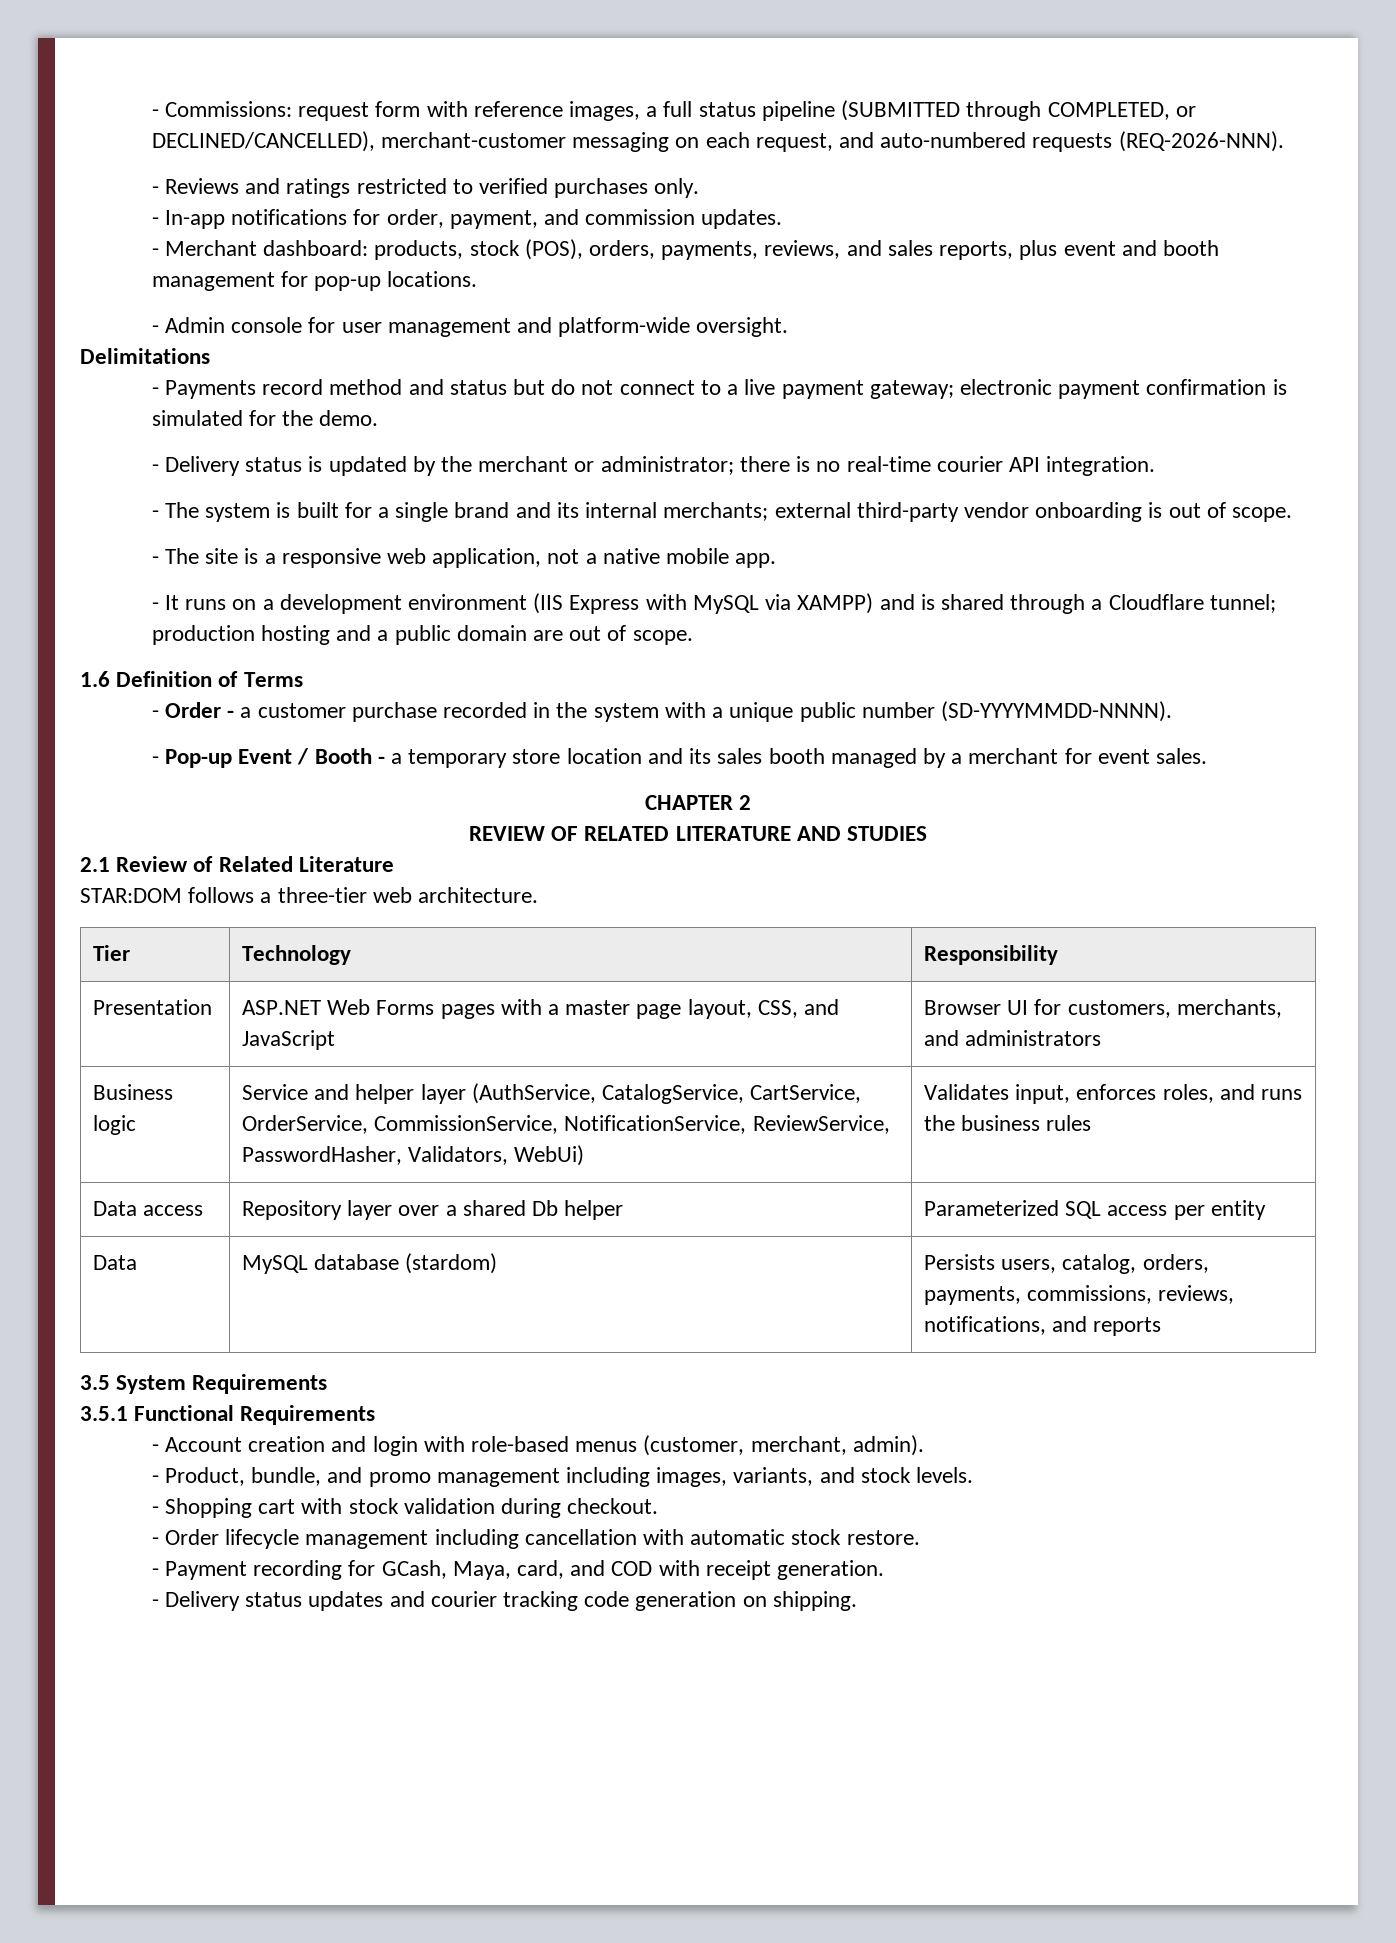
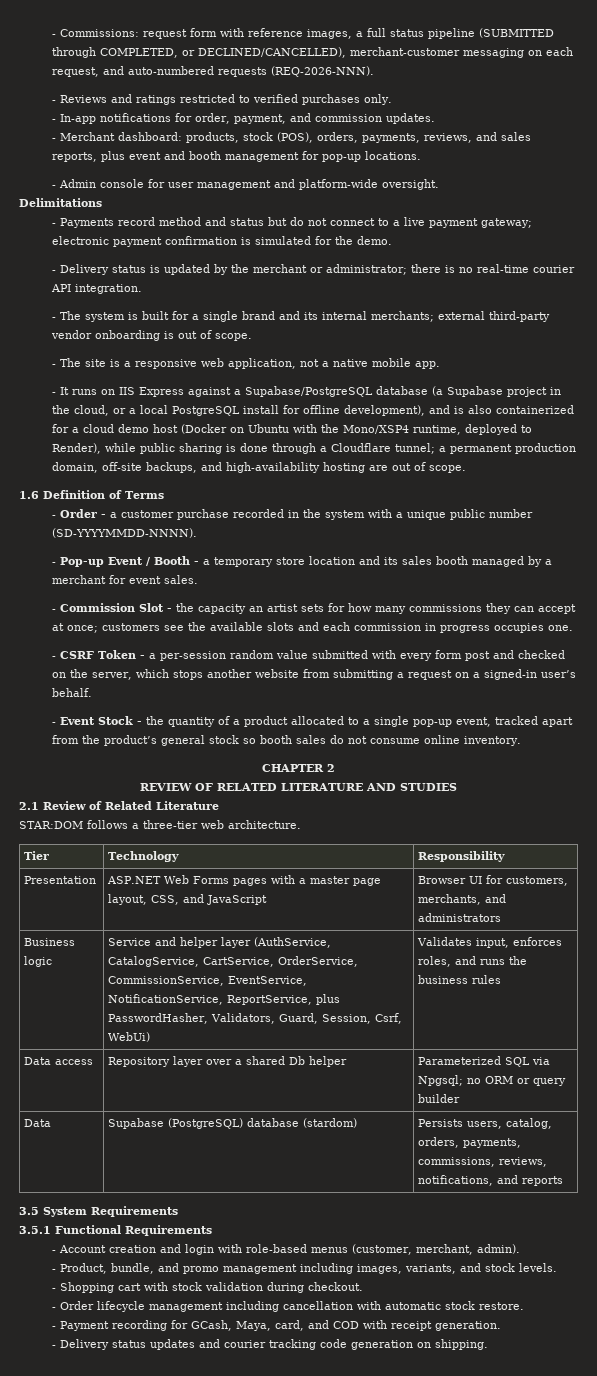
[262,593,1276,614] [151,625,527,645] a development environment (IIS Express with MySQL via XAMPP) and is shared through a Cloudflare tunnel; production hosting and a public domain -> [119,386,562,397] [52,405,575,416] [52,424,533,435] [52,443,577,454] [52,462,366,473] IIS Express against a Supabase/PostgreSQL database (a Supabase project in the cloud, or a local PostgreSQL install for offline development), and is also containerized for a cloud demo host (Docker on Ubuntu with the Mono/XSP4 runtime, deployed to Render), while public sharing is done through a Cloudflare tunnel; a permanent production domain, off-site backups, and high-availability hosting
(1207, 756) none -> [52,603,577,614] [52,622,574,633] [52,650,566,661] [52,669,577,680] [52,688,93,697] [52,716,574,727] [52,735,522,746] // - Commission Slot - the capacity an artist sets for how many commissions they can accept at once; customers see the available slots and each commission in progress occupies one. // - CSRF Token - a per-session random value submitted with every form post and checked on the server, which stops another website from submitting a request on a signed-in user’s behalf. // - Event Stock - the quantity of a product allocated to a single pop-up event, tracked apart from the product’s general stock so booth sales do not consume online inventory.
[564,1115,890,1134] [242,1146,509,1165] NotificationService, ReviewService, PasswordHasher, Validators, -> [228,976,308,986] [108,994,341,1005] [108,1013,403,1024] EventService, NotificationService, ReportService, plus PasswordHasher, Validators, Guard, Session, Csrf,
[1107,1200,1266,1220] access per entity -> [532,1057,551,1065] [418,1075,567,1086] [418,1094,461,1103] via Npgsql; no ORM or query builder
[242,1255,309,1274] MySQL -> [108,1118,244,1129] Supabase (PostgreSQL)

